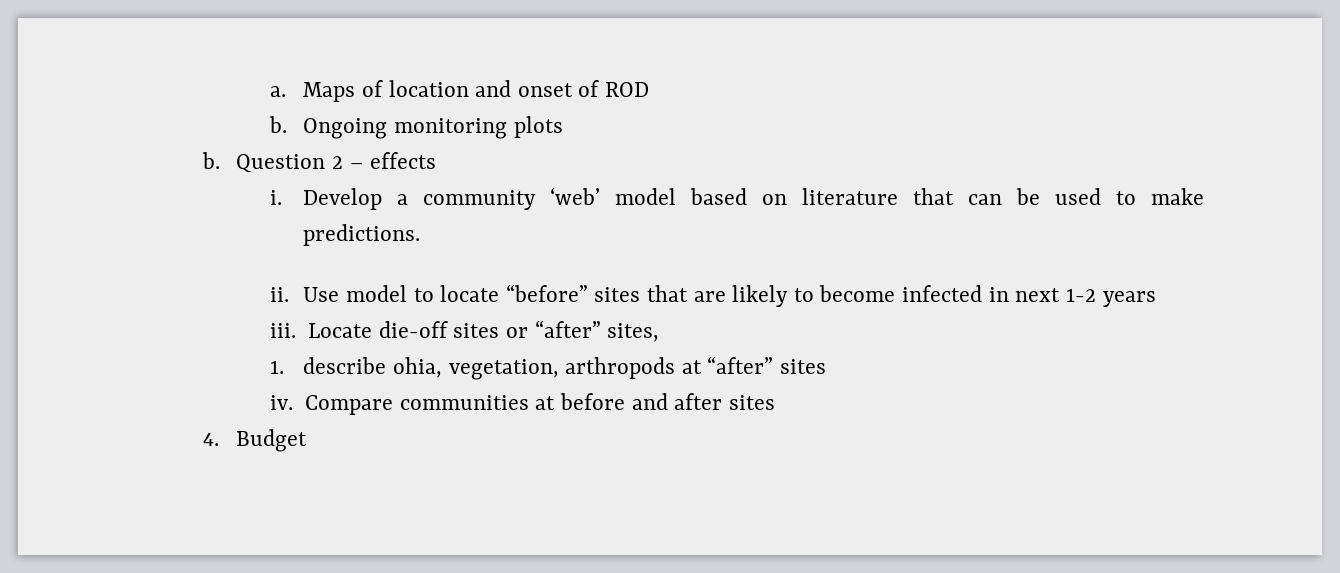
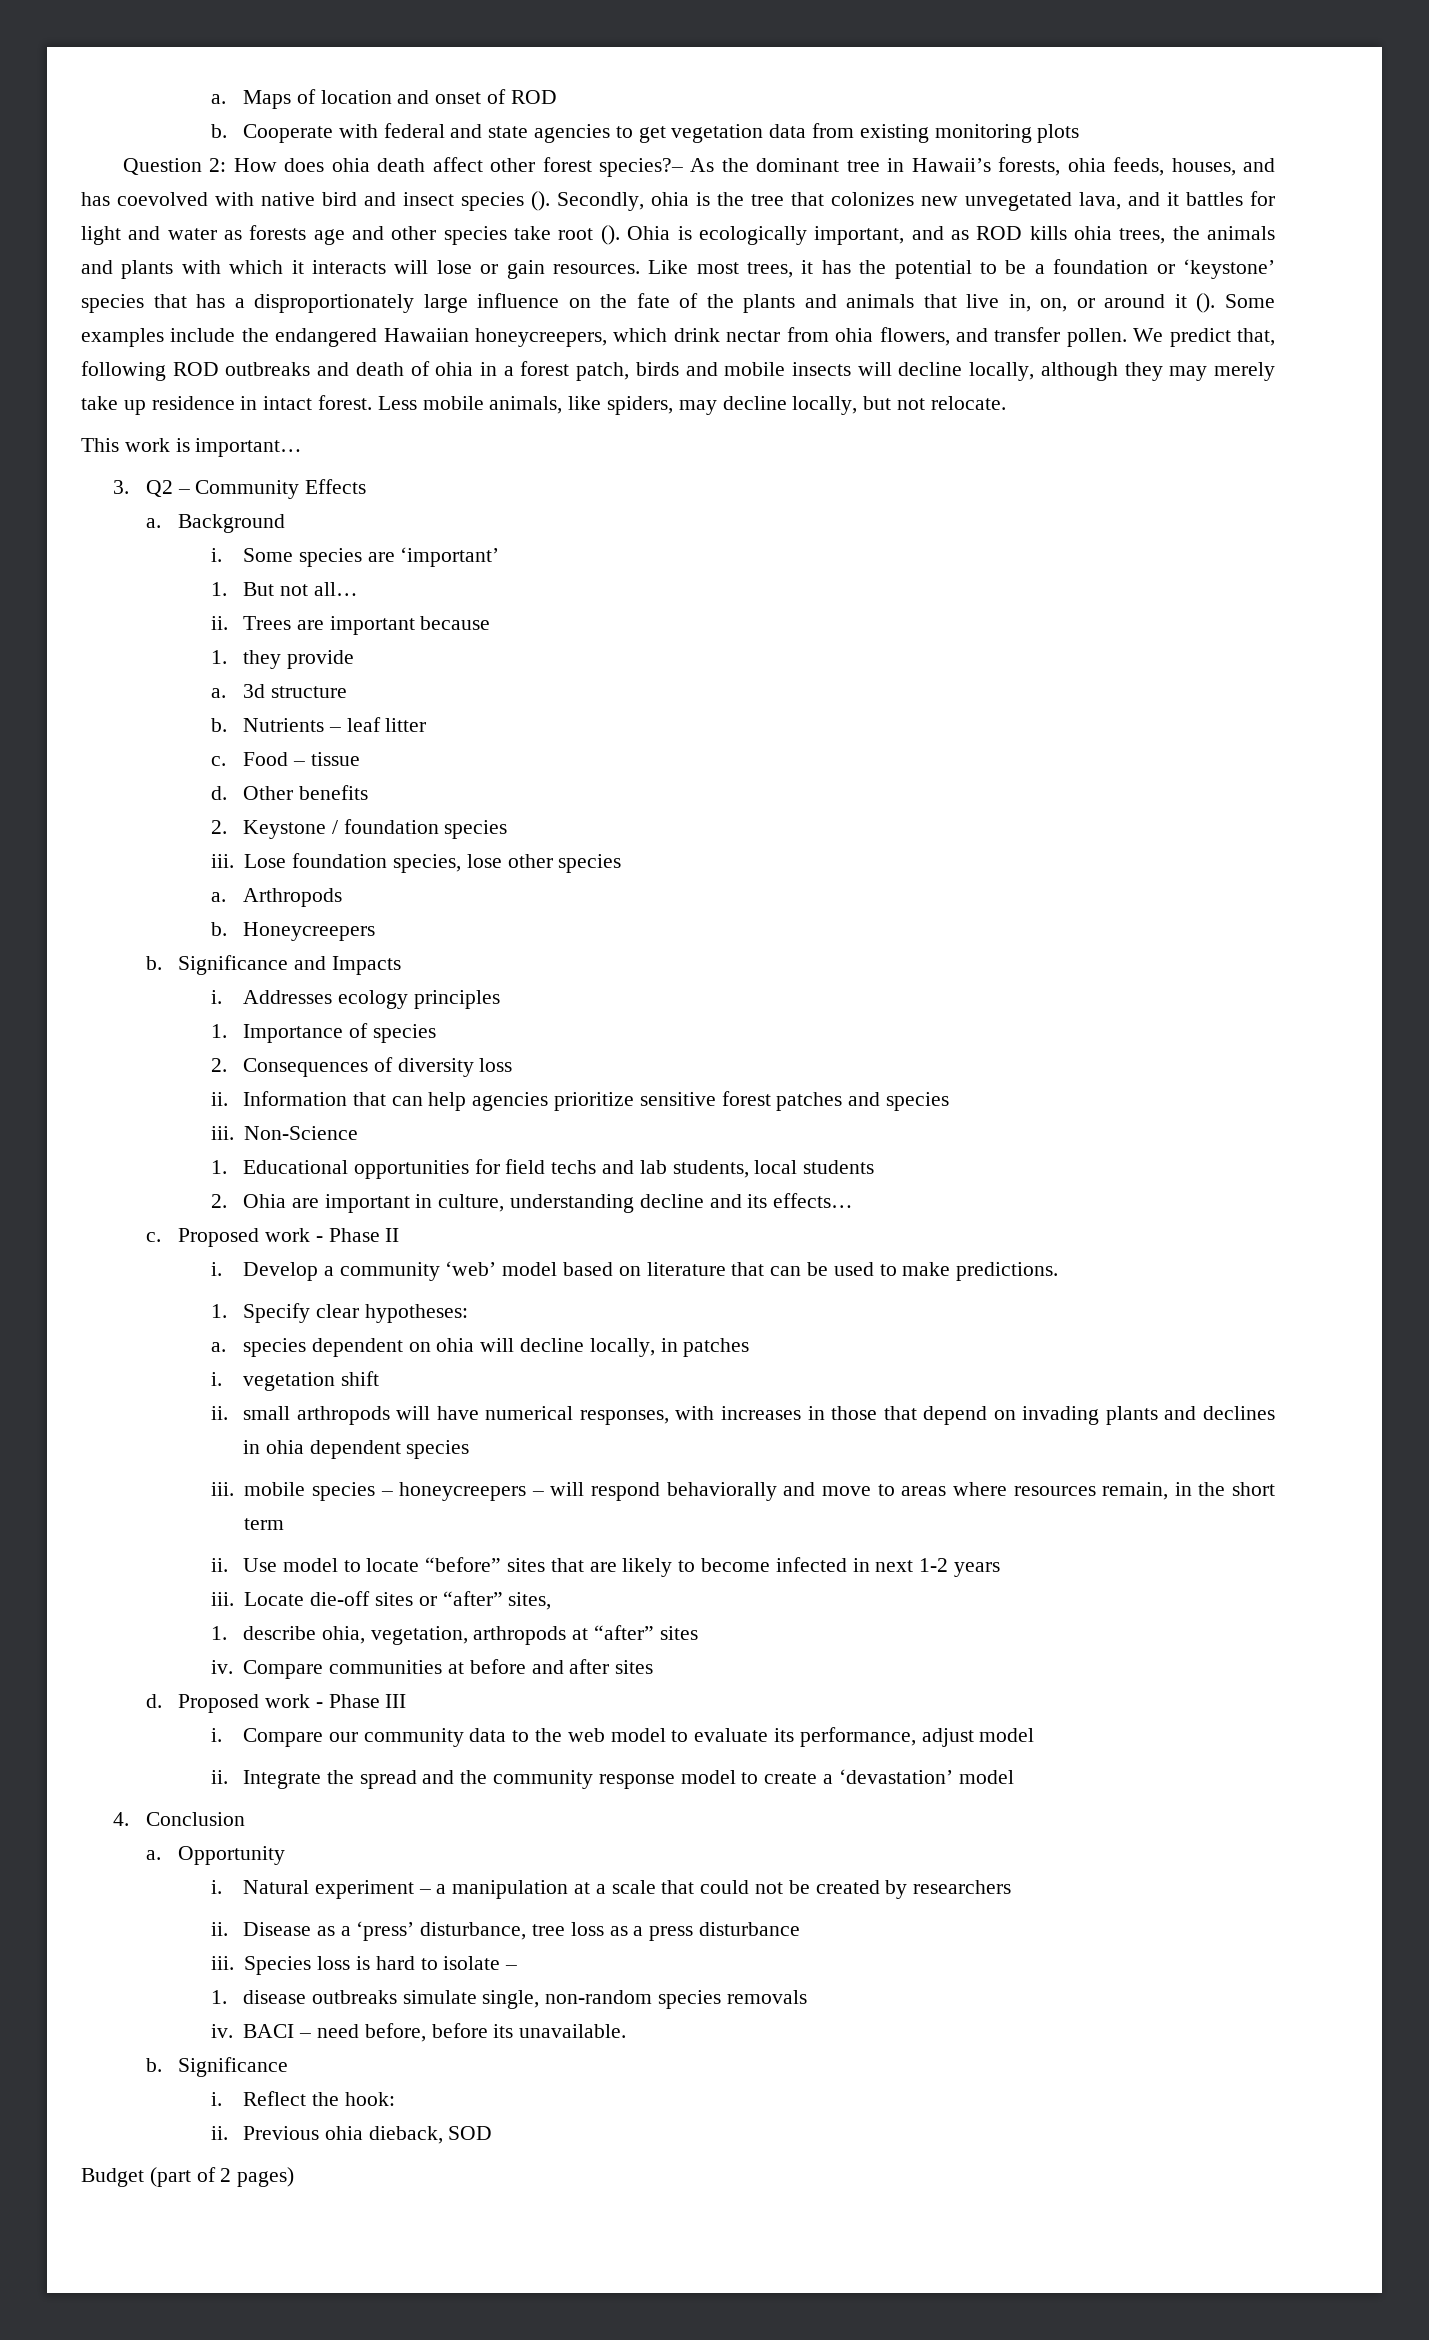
[303,116,563,139] [201,152,437,173] Ongoing monitoring plots // b. Question 2 – effects -> [242,123,1080,143] [122,157,1275,177] [81,191,1275,211] [81,225,1275,245] [81,259,1275,279] [81,293,1275,313] [81,327,1275,347] [81,361,1275,381] [81,395,1006,415] [81,438,303,457] [113,479,367,499] [145,514,286,533] [210,547,500,567] [210,582,358,596] [210,616,491,635] [210,650,354,669] [210,684,347,698] [210,717,427,732] [210,752,360,766] [210,785,368,800] [210,819,508,839] [210,853,622,873] [210,888,342,907] [210,922,375,941] [145,955,401,975] [210,990,500,1009] [210,1023,436,1043] [210,1057,513,1077] [210,1091,950,1111] [210,1126,359,1140] [210,1159,875,1179] [210,1193,854,1213] [145,1228,400,1247] Cooperate with federal and state agencies to get vegetation data from existing monitoring plots // Question 2: How does ohia death affect other forest species?– As the dominant tree in Hawaii’s forests, ohia feeds, houses, and has coevolved with native bird and insect species (). Secondly, ohia is the tree that colonizes new unvegetated lava, and it battles for light and water as forests age and other species take root (). Ohia is ecologically important, and as ROD kills ohia trees, the animals and plants with which it interacts will lose or gain resources. Like most trees, it has the potential to be a foundation or ‘keystone’ species that has a disproportionately large influence on the fate of the plants and animals that live in, on, or around it (). Some examples include the endangered Hawaiian honeycreepers, which drink nectar from ohia flowers, and transfer pollen. We predict that, following ROD outbreaks and death of ohia in a forest patch, birds and mobile insects will decline locally, although they may merely take up residence in intact forest. Less mobile animals, like spiders, may decline locally, but not relocate. // This work is important… // 3. Q2 – Community Effects // a. Background // i. Some species are ‘important’ // 1. But not all… // ii. Trees are important because // 1. they provide // a. 3d structure // b. Nutrients – leaf litter // c. Food – tissue // d. Other benefits // 2. Keystone / foundation species // iii. Lose foundation species, lose other species // a. Arthropods // b. Honeycreepers // b. Significance and Impacts // i. Addresses ecology principles // 1. Importance of species // 2. Consequences of diversity loss // ii. Information that can help agencies prioritize sensitive forest patches and species // iii. Non-Science // 1. Educational opportunities for field techs and lab students, local students // 2. Ohia are important in culture, understanding decline and its effects… // c. Proposed work - Phase II
(421, 235) none -> [210,1303,468,1323] [210,1338,750,1357] [210,1371,379,1391] [210,1406,1276,1425] [242,1440,470,1459] [210,1482,1275,1501] [244,1518,285,1530] // 1. Specify clear hypotheses: // a. species dependent on ohia will decline locally, in patches // i. vegetation shift // ii. small arthropods will have numerical responses, with increases in those that depend on invading plants and declines in ohia dependent species // iii. mobile species – honeycreepers – will respond behaviorally and move to areas where resources remain, in the short term
[202,429,308,452] 4. Budget -> [145,1694,407,1713] [210,1727,1035,1747] [210,1769,1014,1789] [113,1812,245,1826] [145,1846,286,1865] [210,1880,1012,1899] [210,1921,801,1941] [210,1956,518,1975] [210,1990,807,2009] [210,2023,627,2042] [145,2057,289,2077] [210,2091,395,2106] [210,2126,493,2144] [81,2167,295,2187] d. Proposed work - Phase III // i. Compare our community data to the web model to evaluate its performance, adjust model // ii. Integrate the spread and the community response model to create a ‘devastation’ model // 4. Conclusion // a. Opportunity // i. Natural experiment – a manipulation at a scale that could not be created by researchers // ii. Disease as a ‘press’ disturbance, tree loss as a press disturbance // iii. Species loss is hard to isolate – // 1. disease outbreaks simulate single, non-random species removals // iv. BACI – need before, before its unavailable. // b. Significance // i. Reflect the hook: // ii. Previous ohia dieback, SOD // Budget (part of 2 pages)

